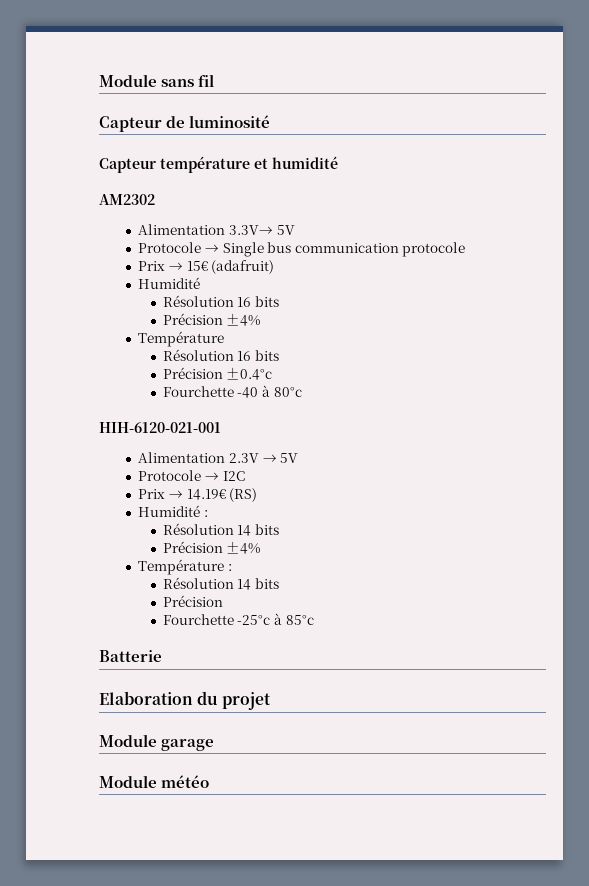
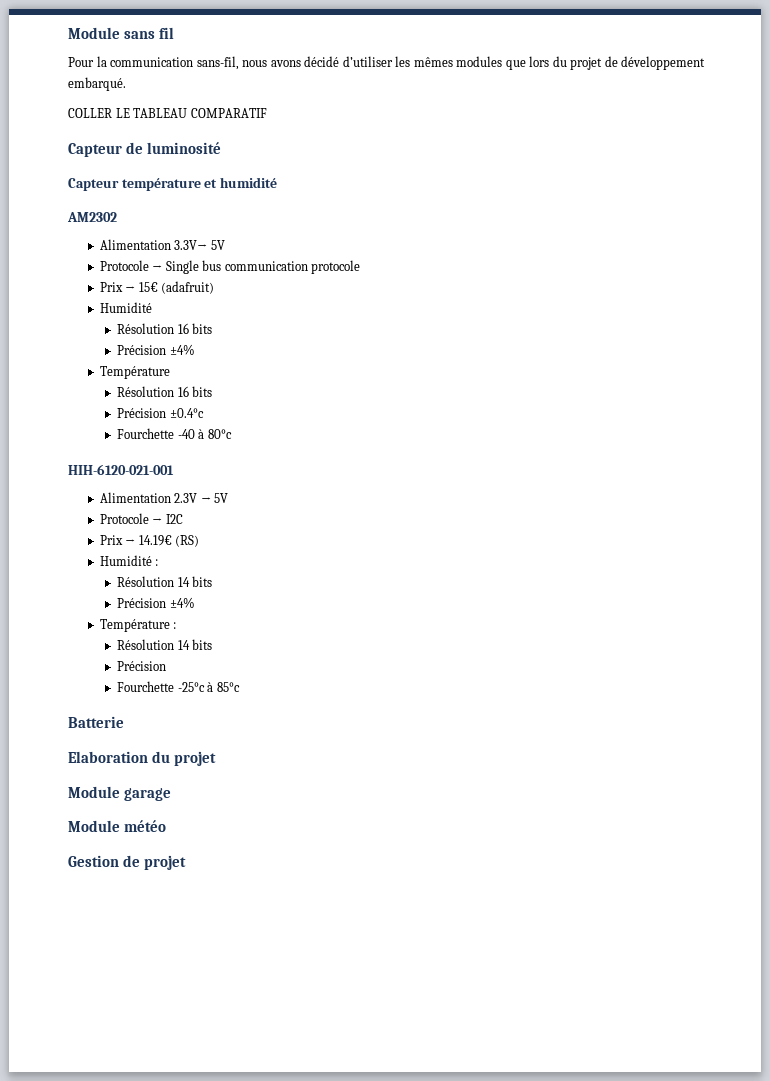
(215, 80) none -> [68,56,706,70] [68,77,126,91] [68,108,267,118] // Pour la communication sans-fil, nous avons décidé d’utiliser les mêmes modules que lors du projet de développement embarqué. // COLLER LE TABLEAU COMPARATIF
(210, 781) none -> [68,855,187,870] // Gestion de projet

